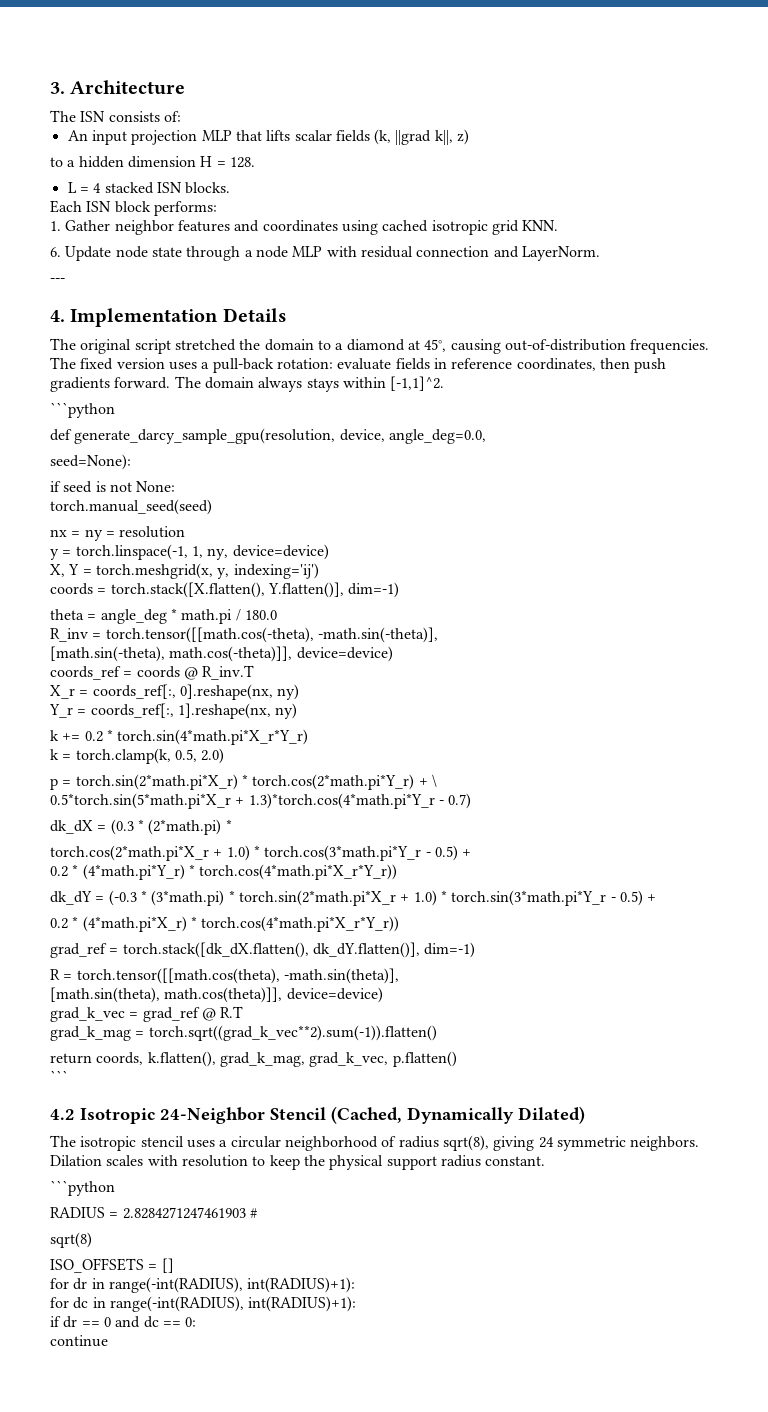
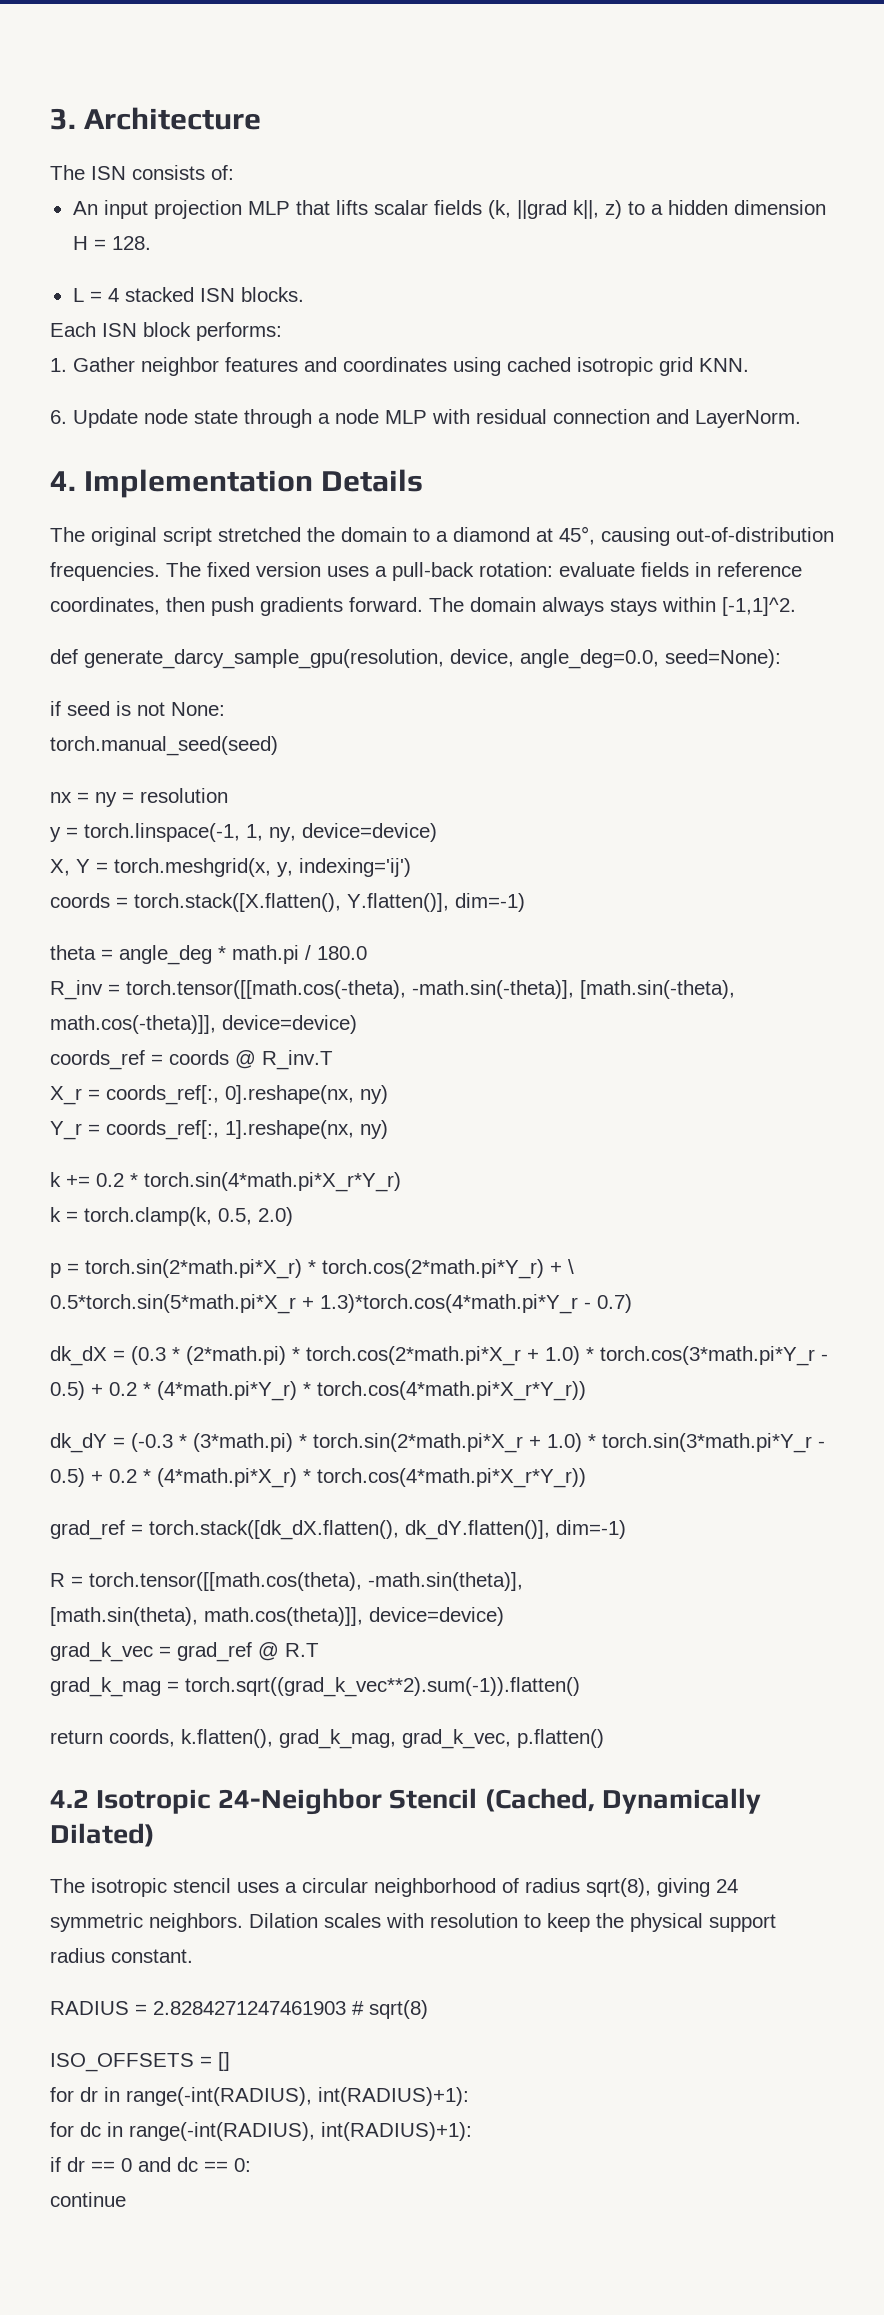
(470, 137) // -> (622, 209) none
[50,278,65,283] // --- -> (801, 419) none
[50,402,115,418] // ```python -> (796, 606) none
(486, 436) // -> (659, 659) none
(438, 635) // -> (574, 989) none
(232, 825) // -> (300, 1354) none
(472, 853) // -> (103, 1390) none
(657, 898) // -> (103, 1477) none
[50,1070,68,1082] // ``` -> (604, 1738) none
[50,1180,115,1196] // ```python -> (193, 1956) none
(257, 1213) // -> (364, 2008) none

